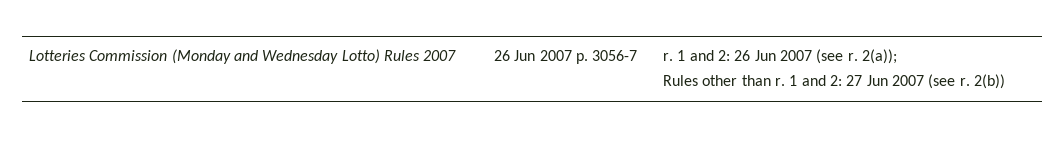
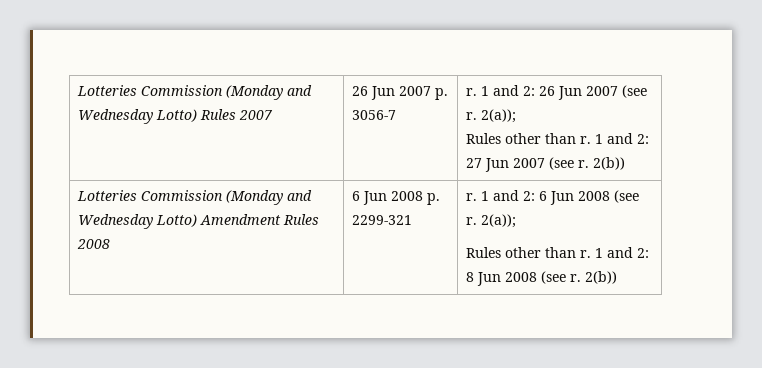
(1005, 81) none -> [77,190,313,205] [78,214,320,229] [77,239,111,249] [352,191,441,205] [352,215,413,225] [466,190,640,205] [466,214,517,228] [466,247,650,258] [466,271,618,286] // Lotteries Commission (Monday and Wednesday Lotto) Amendment Rules 2008 | 6 Jun 2008 p. 2299-321 | r. 1 and 2: 6 Jun 2008 (see r. 2(a)); // Rules other than r. 1 and 2: 8 Jun 2008 (see r. 2(b))

